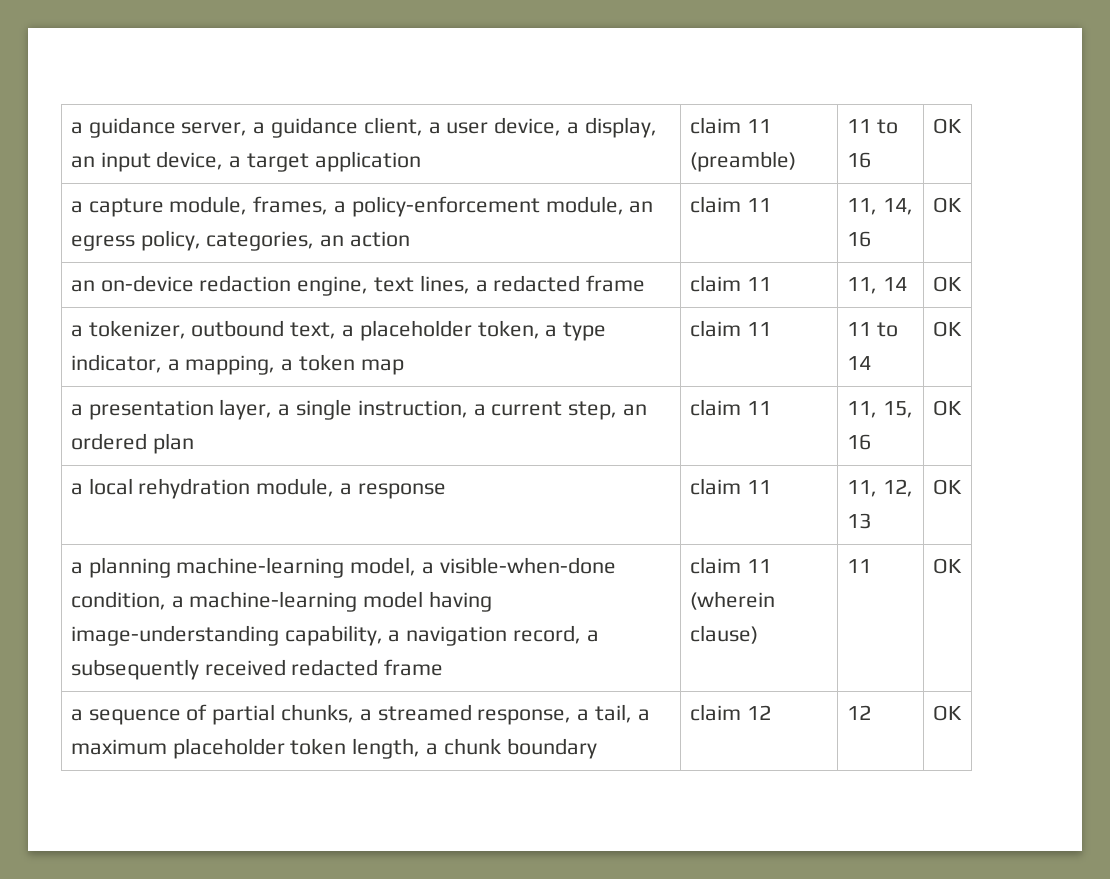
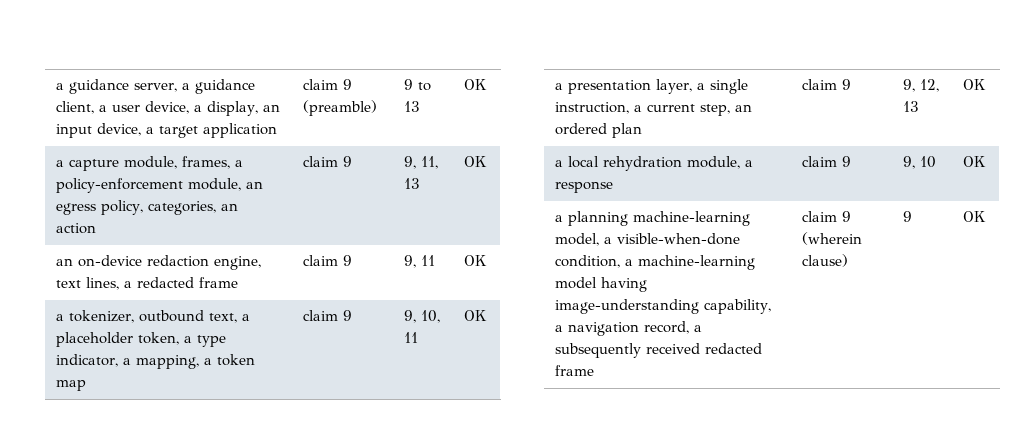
[746,119,771,133] 11 -> [343,79,353,90] 9
[846,119,898,134] [846,152,871,168] 11 to 16 -> [404,79,432,91] [404,101,421,112] 9 to 13
[746,198,771,212] [846,198,913,215] [846,231,871,247] 11 | 11, 14, 16 -> [343,156,353,167] [404,156,439,169] [404,178,421,189] 9 | 9, 11, 13
[746,277,771,291] [846,277,907,294] 11 | 11, 14 -> [343,255,353,266] [404,255,436,268] 9 | 9, 11
[746,322,771,336] [846,322,898,337] [846,356,871,370] 11 | 11 to 14 -> [343,310,353,321] [404,310,441,323] [404,332,419,343] 9 | 9, 10, 11
[746,401,771,415] [846,401,913,418] [846,434,871,450] 11 | 11, 15, 16 -> [842,79,852,90] [903,79,940,92] [903,101,920,112] 9 | 9, 12, 13
[746,480,771,494] [846,479,913,497] [846,513,871,529] 11 | 11, 12, 13 -> [842,156,852,167] [903,156,937,169] 9 | 9, 10
[746,559,771,573] 11 -> [842,211,852,222] 9
[846,559,871,573] [932,558,962,574] [70,704,650,725] [70,738,597,759] [689,704,771,721] [846,705,871,720] [932,705,962,721] 11 | OK // a sequence of partial chunks, a streamed response, a tail, a maximum placeholder token length, a chunk boundary | claim 12 | 12 | OK -> [903,211,913,222] [963,211,987,222] 9 | OK

